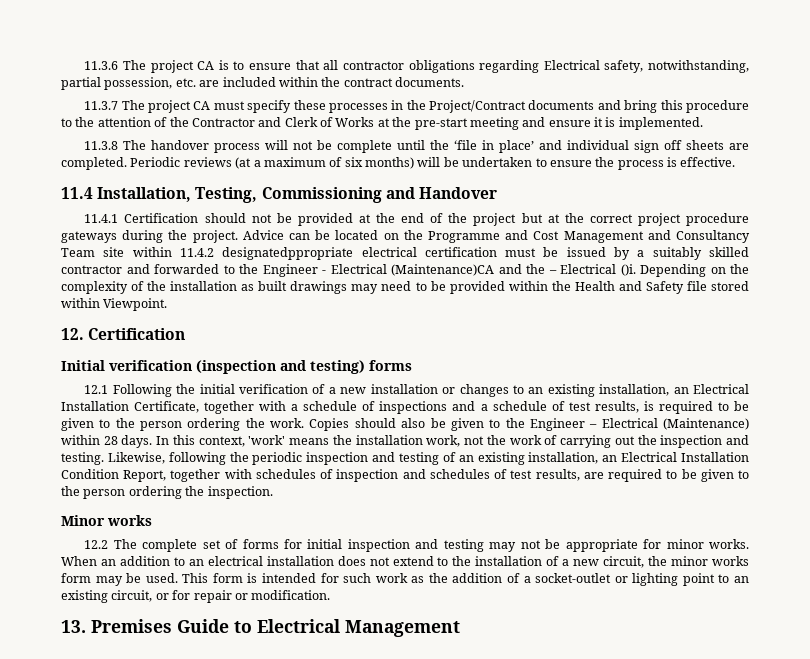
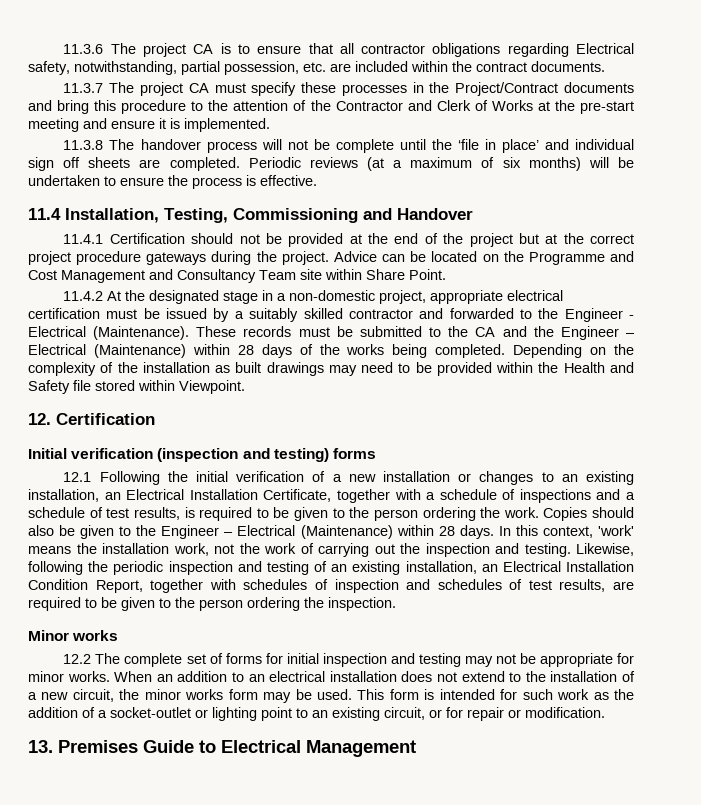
[179,247,354,260] 11.4.2 designatedppropriate -> [366,269,446,280] [63,290,504,304] Share Point. // 11.4.2 At the designated stage in a non-domestic project, appropriate
[391,264,494,276] (Maintenance)CA -> [93,326,496,340] (Maintenance). These records must be submitted to the CA
[548,264,636,276] – Electrical ()i. -> [560,326,635,340] [28,344,506,358] Engineer – Electrical (Maintenance) within 28 days of the works being completed.

